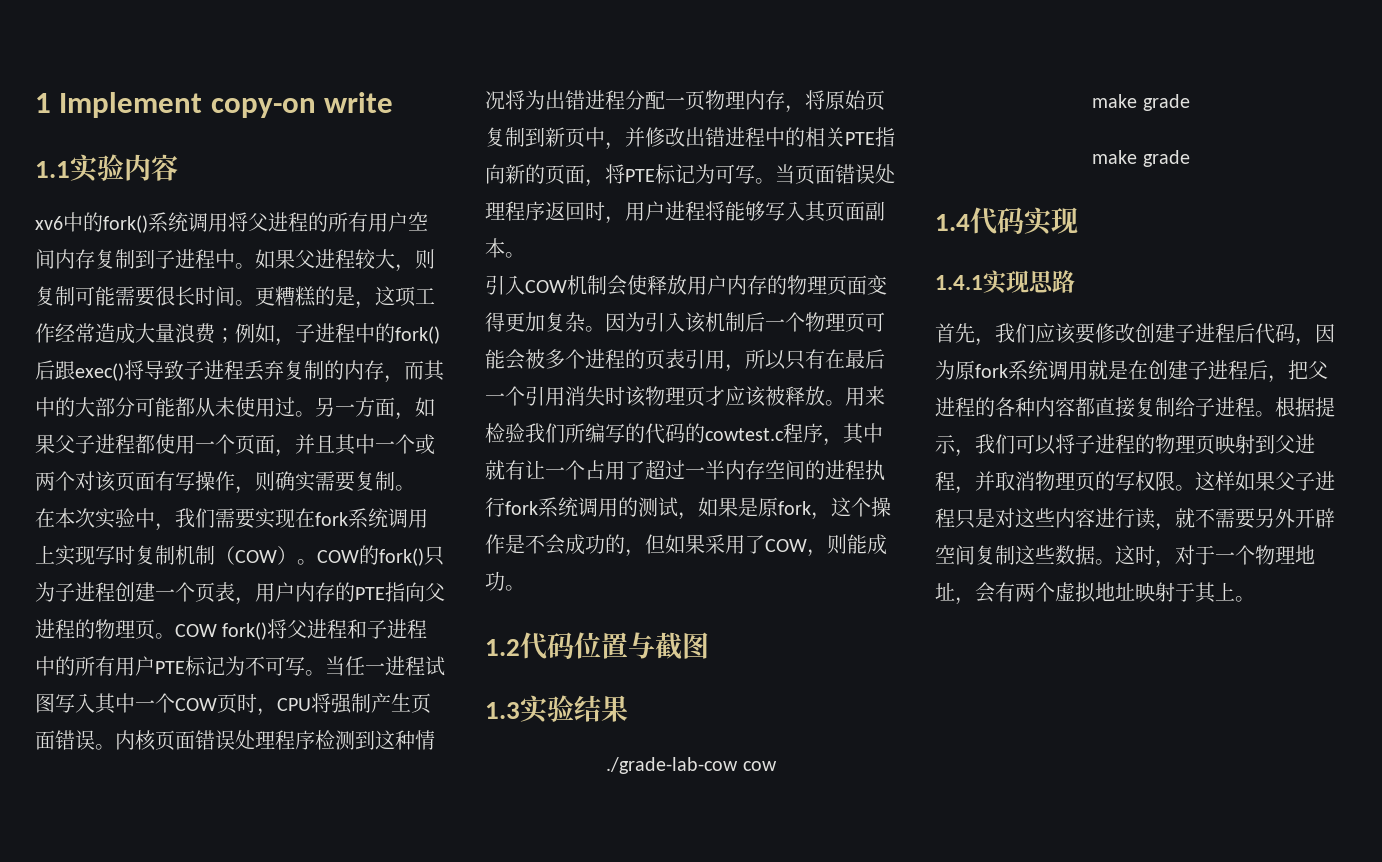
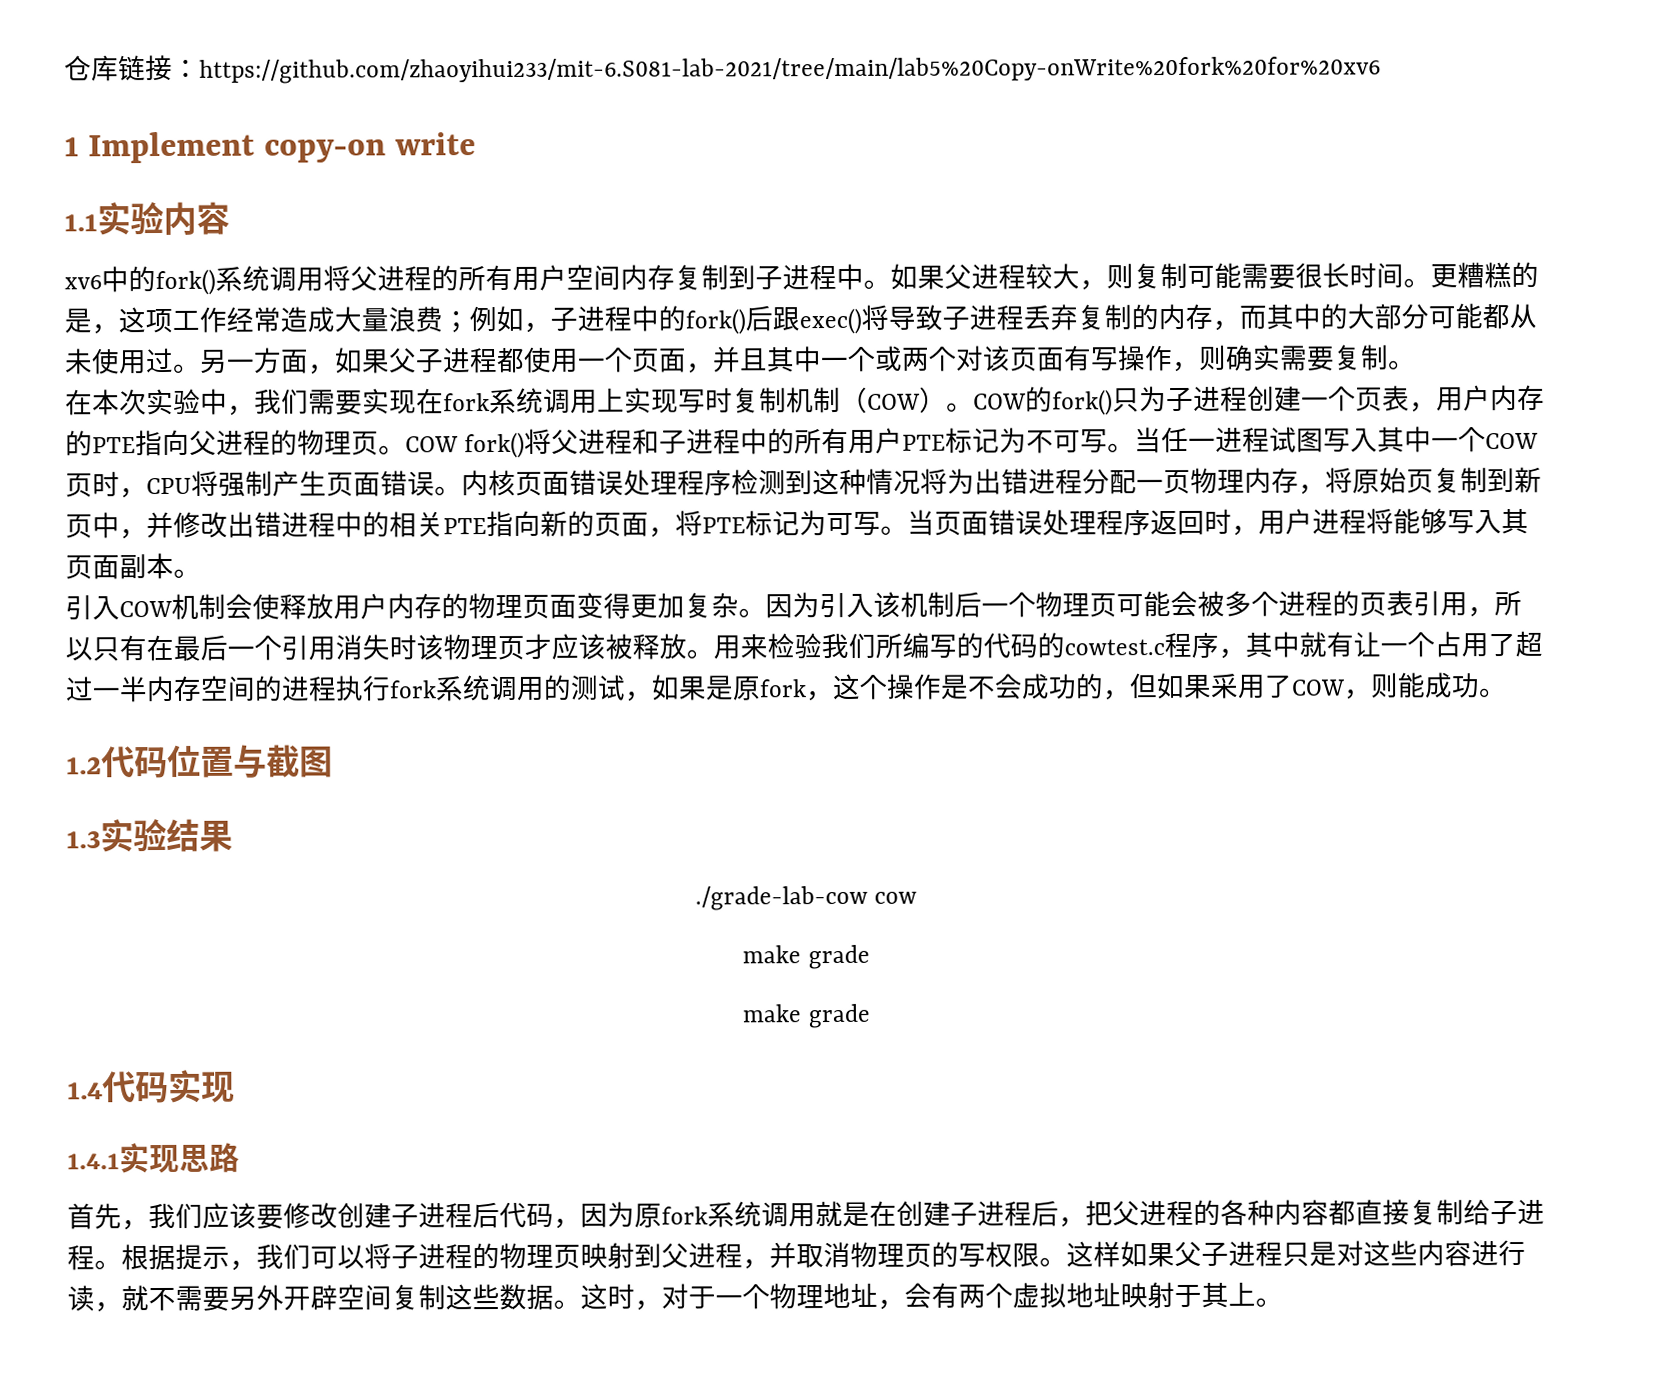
(35, 103) none -> [64,54,1381,84] 仓库链接：https://github.com/zhaoyihui233/mit-6.S081-lab-2021/tree/main/lab5%20Copy-onWrite%20fork%20for%20xv6 //

